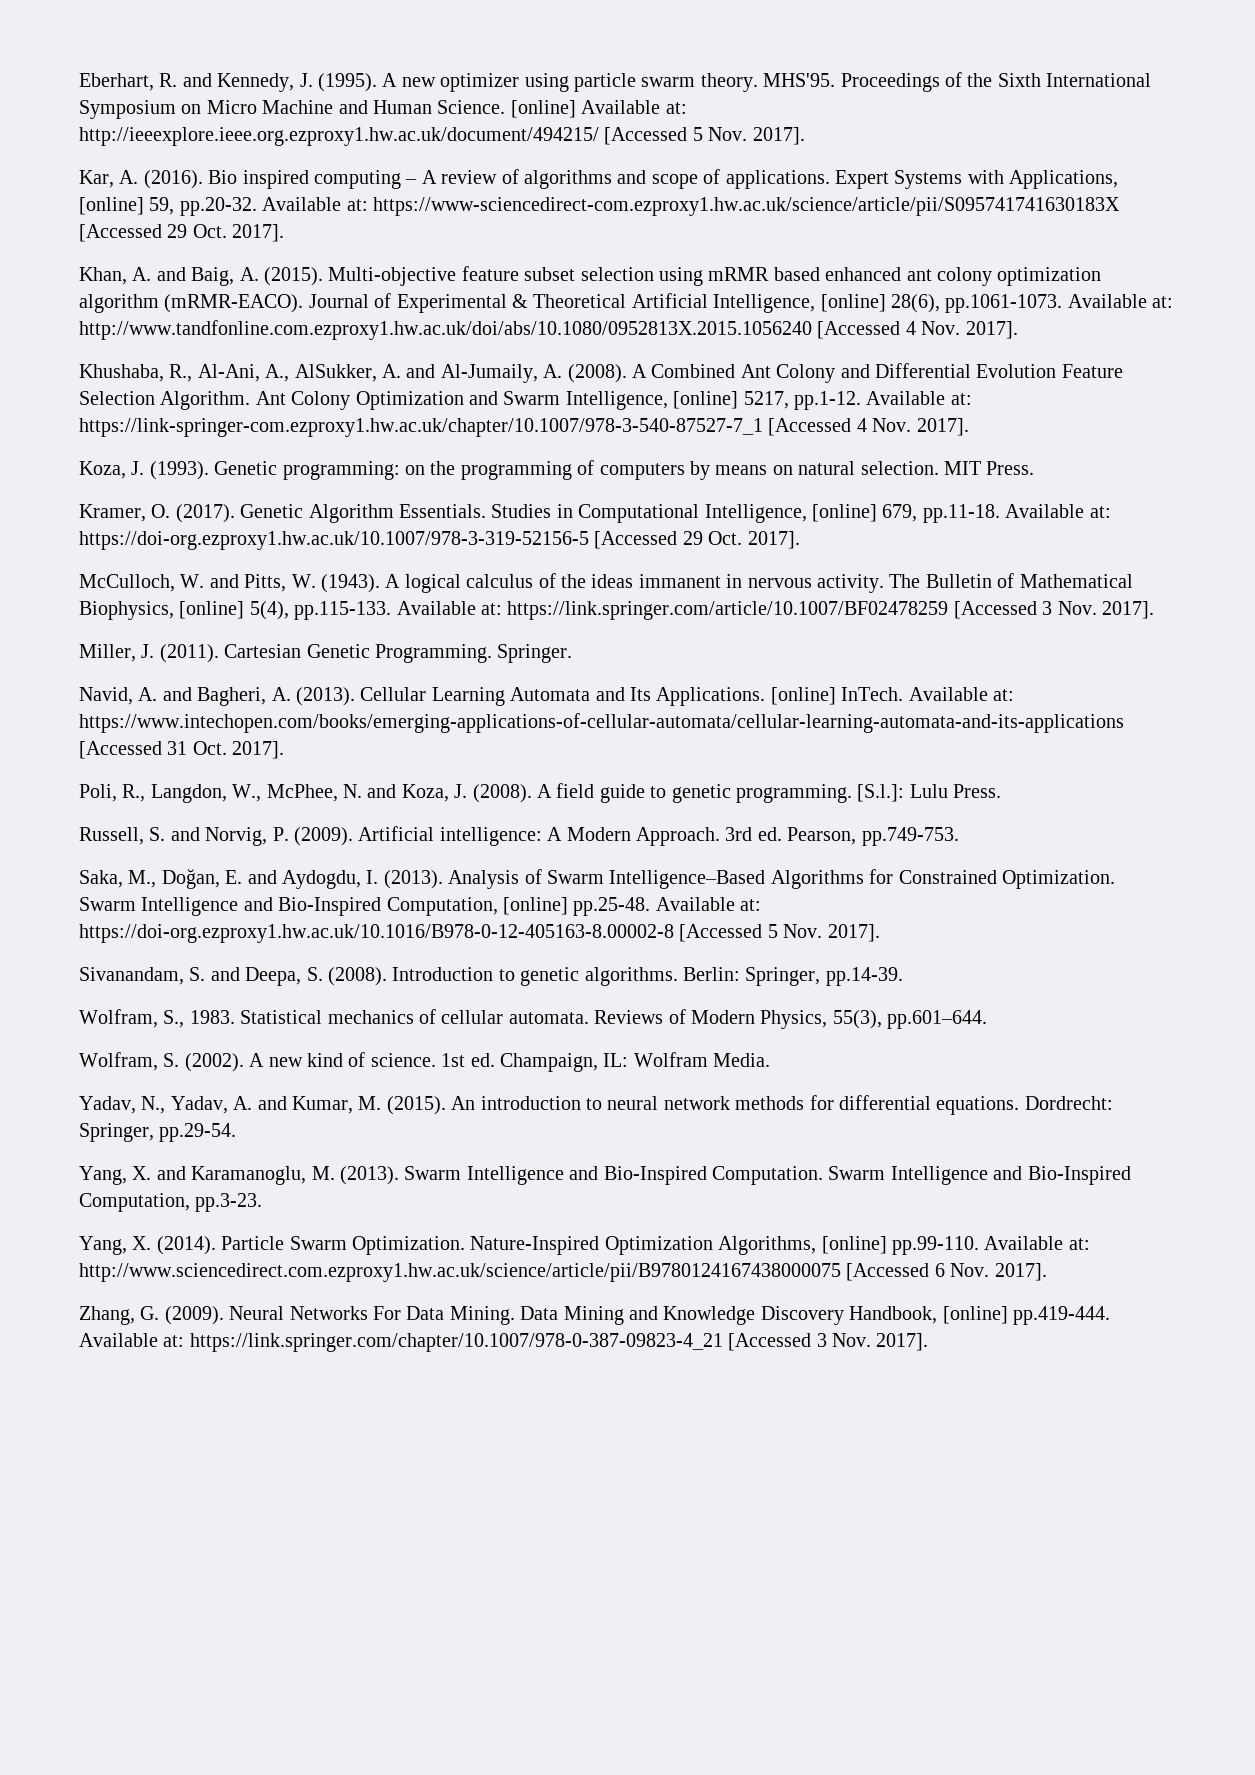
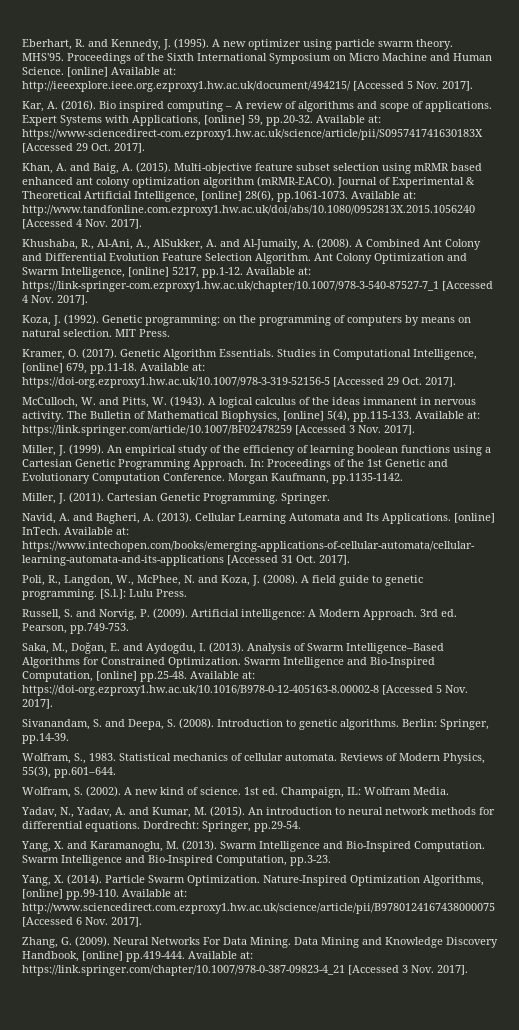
[149,461,209,480] (1993). -> [64,314,99,325] (1992).
(1154, 610) none -> [22,444,491,456] [22,459,448,470] [22,473,403,484] // Miller, J. (1999). An empirical study of the efficiency of learning boolean functions using a Cartesian Genetic Programming Approach. In: Proceedings of the 1st Genetic and Evolutionary Computation Conference. Morgan Kaufmann, pp.1135-1142.

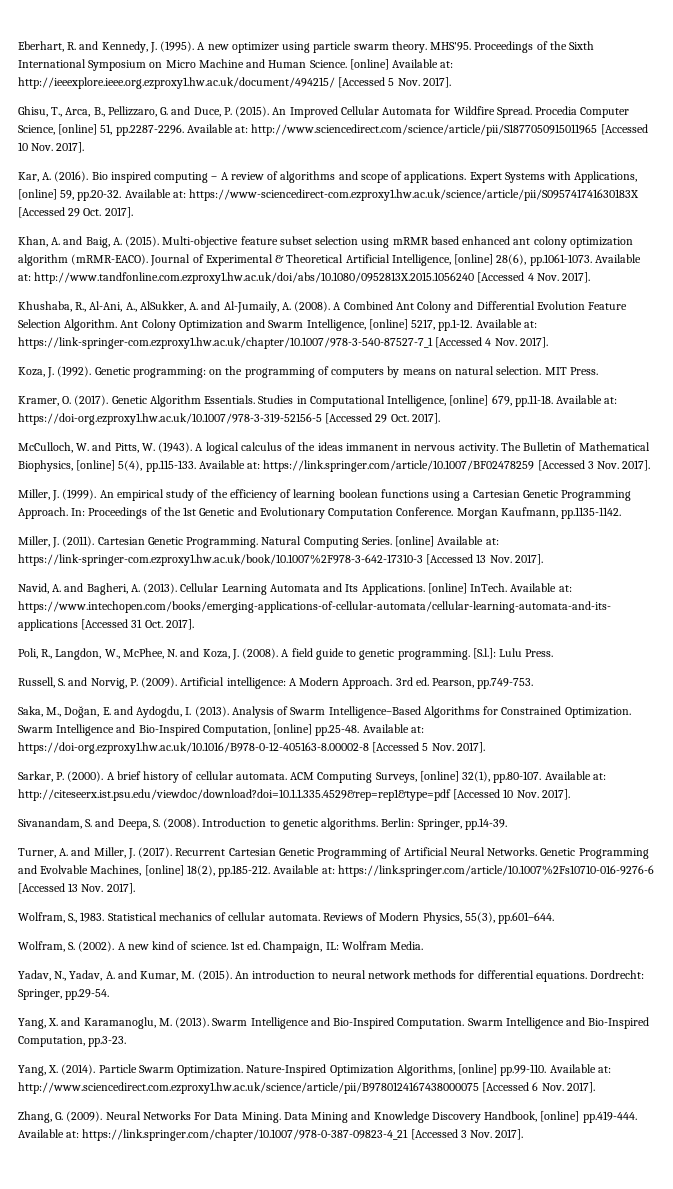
(473, 86) none -> [18,106,630,118] [18,124,648,136] [18,142,85,153] // Ghisu, T., Arca, B., Pellizzaro, G. and Duce, P. (2015). An Improved Cellular Automata for Wildfire Spread. Procedia Computer Science, [online] 51, pp.2287-2296. Available at: http://www.sciencedirect.com/science/article/pii/S1877050915011965 [Accessed 10 Nov. 2017].
[281,493,330,504] Springer. -> [261,536,499,548] [18,554,543,566] Natural Computing Series. [online] Available at: https://link-springer-com.ezproxy1.hw.ac.uk/book/10.1007%2F978-3-642-17310-3 [Accessed 13 Nov. 2017].
(53, 704) none -> [18,771,606,783] [18,789,570,801] // Sarkar, P. (2000). A brief history of cellular automata. ACM Computing Surveys, [online] 32(1), pp.80-107. Available at: http://citeseerx.ist.psu.edu/viewdoc/download?doi=10.1.1.335.4529&rep=rep1&type=pdf [Accessed 10 Nov. 2017].
(69, 738) none -> [18,847,649,859] [18,865,654,877] [18,883,135,894] // Turner, A. and Miller, J. (2017). Recurrent Cartesian Genetic Programming of Artificial Neural Networks. Genetic Programming and Evolvable Machines, [online] 18(2), pp.185-212. Available at: https://link.springer.com/article/10.1007%2Fs10710-016-9276-6 [Accessed 13 Nov. 2017].

